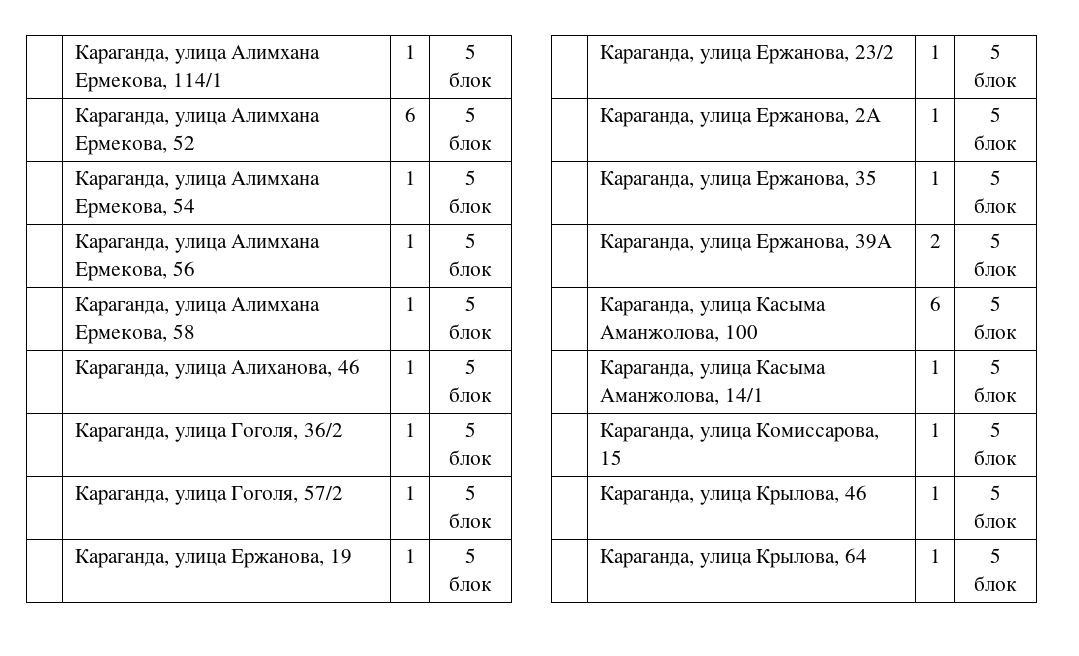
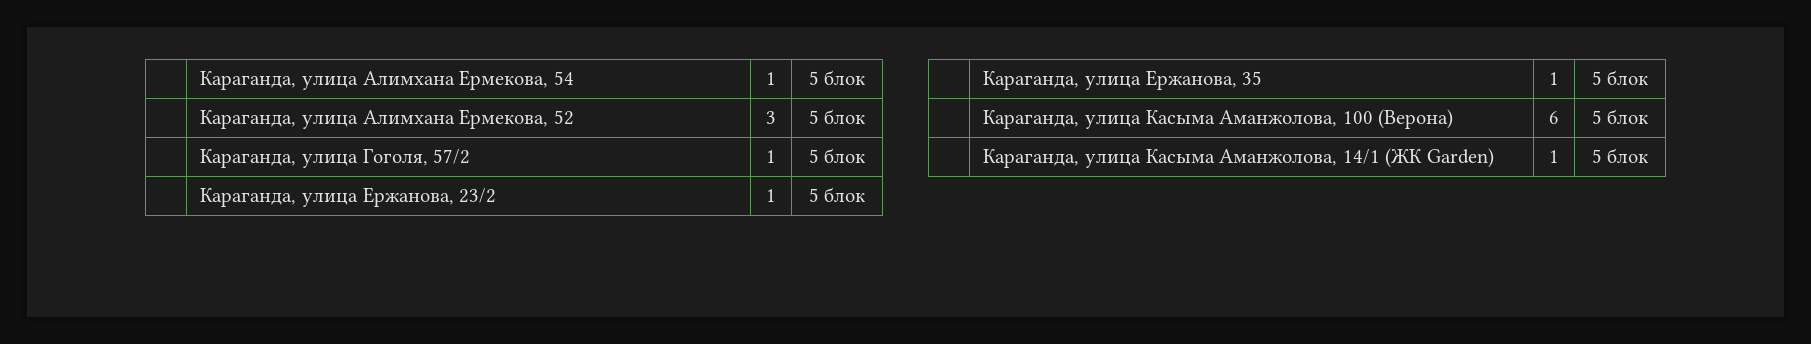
[75,45,321,64] [75,73,223,92] [404,45,416,59] [465,44,476,59] [449,72,492,87] [75,108,321,127] [75,135,195,155] [404,107,416,122] [465,107,476,122] [449,135,492,150] | Караганда, улица Алимхана Ермекова, 114/1 | 1 | 5 блок // | Караганда, улица Алимхана Ермекова, 52 | 6 | 5 блок // -> (200, 80) none
[172,261,195,276] [404,234,416,248] [465,233,476,248] [449,261,492,276] [75,297,321,316] [75,324,195,344] [404,297,416,311] [465,296,476,311] [449,324,492,339] [75,359,361,379] [404,360,416,374] [465,359,476,374] [449,387,492,402] [75,422,344,442] [404,423,416,437] 56 | 1 | 5 блок // | Караганда, улица Алимхана Ермекова, 58 | 1 | 5 блок // | Караганда, улица Алиханова, 46 | 1 | 5 блок // | Караганда, улица Гоголя, 36/2 | 1 -> [553,110,574,125] [766,111,776,124] 52 | 3
[75,549,353,568] [404,549,416,563] [465,548,476,563] [449,576,492,591] // | Караганда, улица Ержанова, 19 | 1 | 5 блок -> (867, 155) none
[600,108,882,127] [929,108,941,122] [990,107,1001,122] [974,135,1017,150] // | Караганда, улица Ержанова, 2А | 1 | 5 блок -> (867, 194) none
[600,234,893,253] [929,234,941,248] [990,233,1001,248] [974,261,1017,276] // | Караганда, улица Ержанова, 39А | 2 | 5 блок -> (1650, 77) none
(758, 332) none -> [1378,109,1454,129] (Верона)
[929,360,941,374] [990,359,1001,374] [974,387,1017,402] [600,423,880,442] [600,450,623,465] [929,423,941,437] [990,422,1001,437] [974,450,1017,465] [600,485,868,505] [929,486,941,500] [990,485,1001,500] [974,513,1017,528] [600,548,868,568] [929,549,941,563] [990,548,1001,563] [974,576,1017,591] | 1 | 5 блок // | Караганда, улица Комиссарова, 15 | 1 | 5 блок // | Караганда, улица Крылова, 46 | 1 | 5 блок // | Караганда, улица Крылова, 64 | 1 | 5 блок -> [1385,148,1494,168] [1549,150,1559,163] [1591,148,1650,163] (ЖК Garden) | 1 | 5 блок

